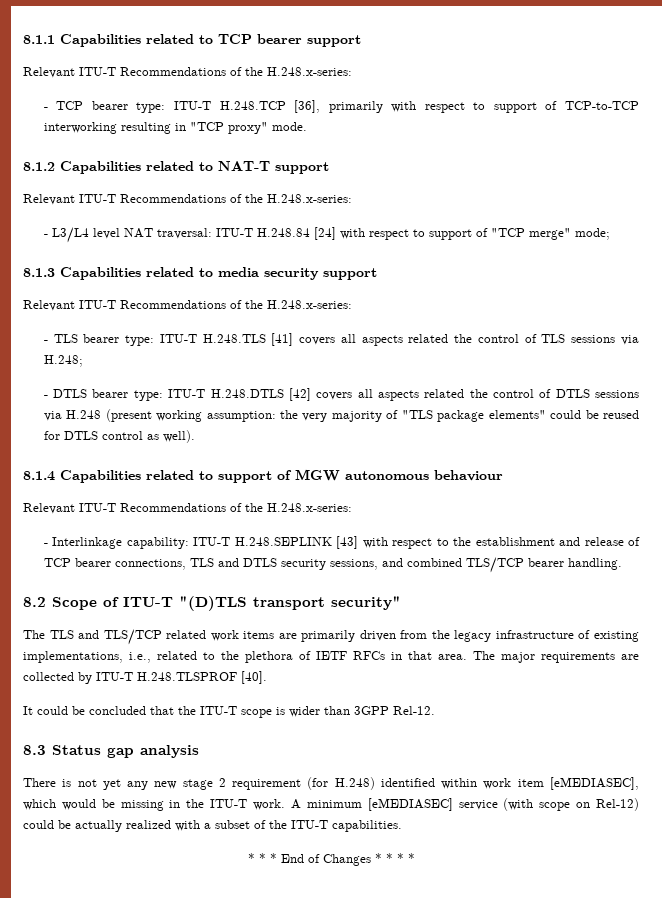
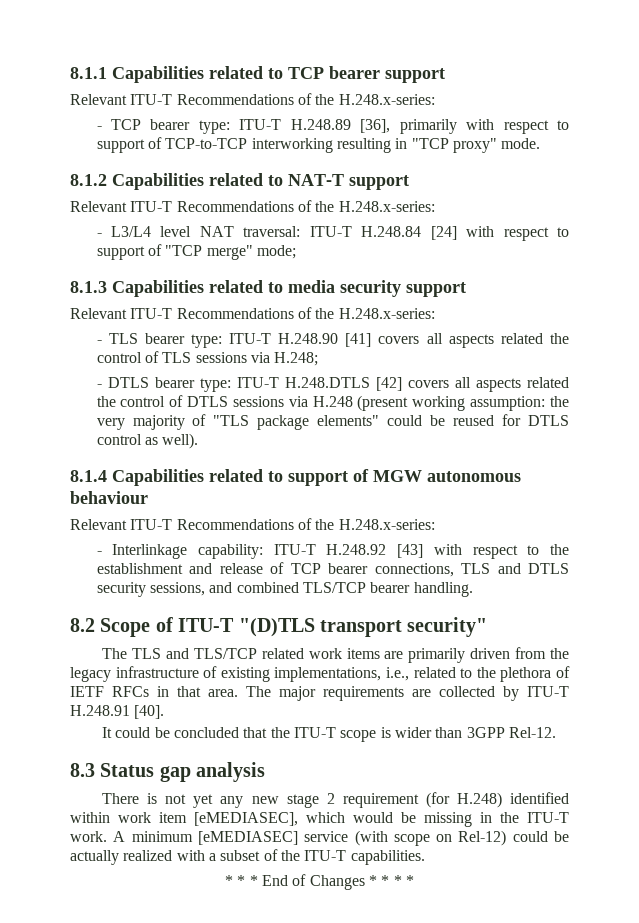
[219,101,286,110] H.248.TCP -> [290,119,351,130] H.248.89
[202,334,266,343] H.248.TLS -> [278,333,339,344] H.248.90
[234,537,332,546] H.248.SEPLINK -> [326,544,387,555] H.248.92
[137,672,237,681] H.248.TLSPROF -> [70,705,130,716] H.248.91

